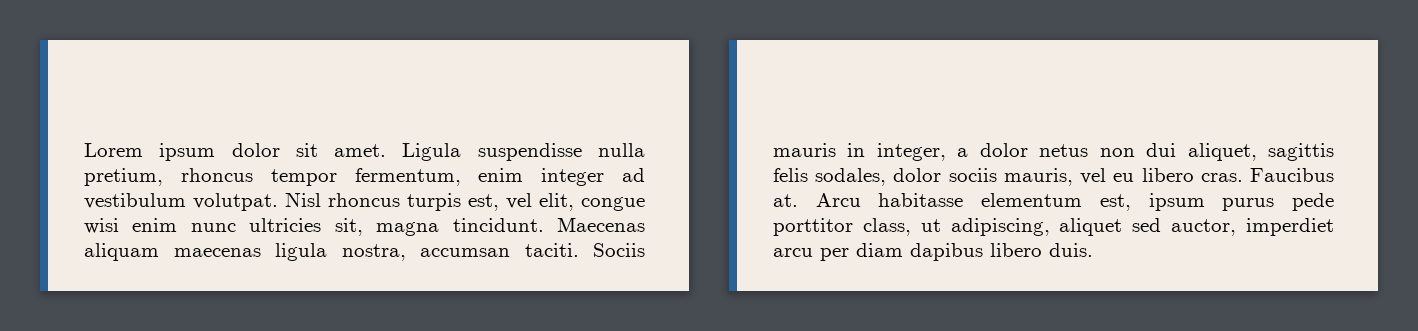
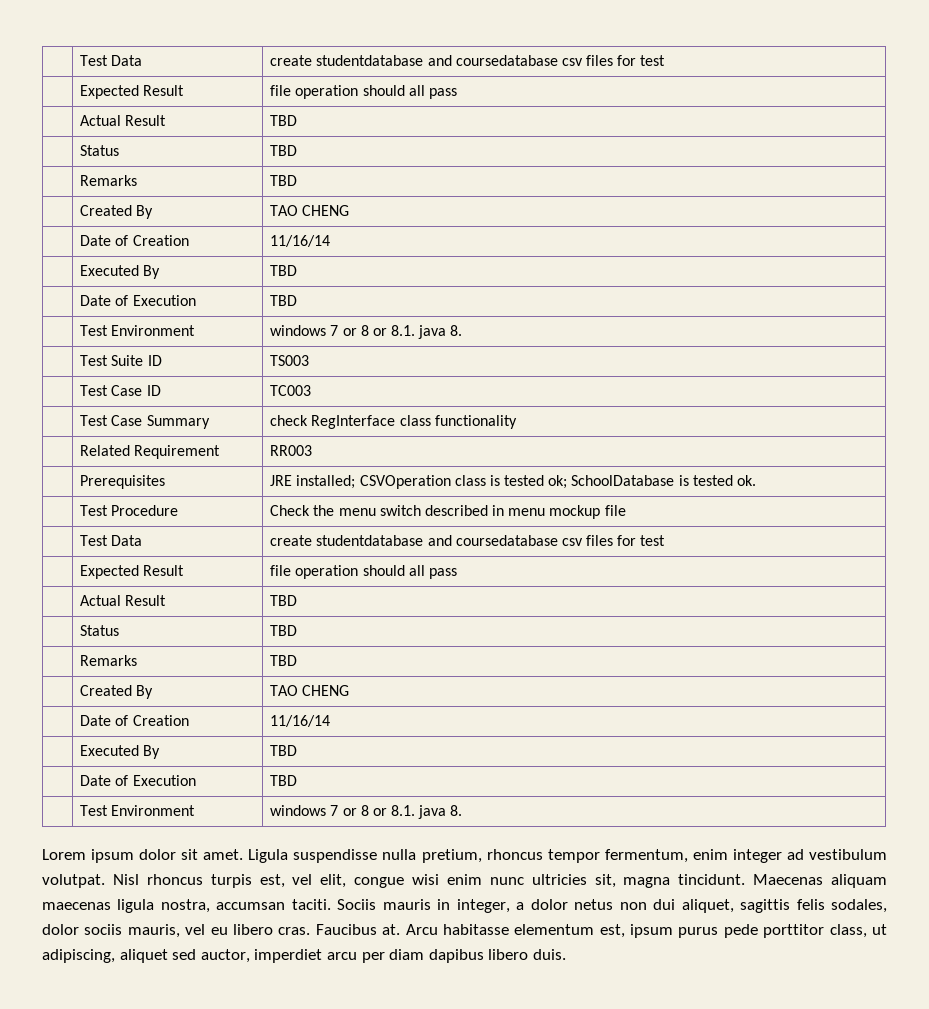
(84, 150) none -> [80,55,143,66] [270,55,666,66] [80,85,185,99] [270,85,457,99] [80,115,167,126] [270,115,298,126] [80,145,120,156] [270,145,298,156] [80,175,138,186] [270,175,298,186] [80,205,154,219] [270,205,350,216] [80,235,189,246] [270,235,331,247] [80,265,161,279] [270,265,298,276] [80,295,196,306] [270,295,298,306] [80,325,196,336] [270,325,463,339] [80,355,162,366] [270,355,310,366] [80,385,161,396] [270,385,312,396] [80,415,210,429] [270,415,517,429] [80,445,221,459] [270,445,313,456] [80,475,166,489] [270,475,757,489] [80,505,179,516] [270,505,626,519] [80,535,143,546] [270,535,666,546] [80,565,185,579] [270,565,457,579] [80,595,167,606] [270,595,298,606] [80,625,120,636] [270,625,298,636] [80,655,138,666] [270,655,298,666] [80,685,154,699] [270,685,350,696] [80,715,189,726] [270,715,331,727] [80,745,161,759] [270,745,298,756] [80,775,196,786] [270,775,298,786] [80,805,196,816] [270,805,463,819] | Test Data | create studentdatabase and coursedatabase csv files for test // | Expected Result | file operation should all pass // | Actual Result | TBD // | Status | TBD // | Remarks | TBD // | Created By | TAO CHENG // | Date of Creation | 11/16/14 // | Executed By | TBD // | Date of Execution | TBD // | Test Environment | windows 7 or 8 or 8.1. java 8. // | Test Suite ID | TS003 // | Test Case ID | TC003 // | Test Case Summary | check RegInterface class functionality // | Related Requirement | RR003 // | Prerequisites | JRE installed; CSVOperation class is tested ok; SchoolDatabase is tested ok. // | Test Procedure | Check the menu switch described in menu mockup file // | Test Data | create studentdatabase and coursedatabase csv files for test // | Expected Result | file operation should all pass // | Actual Result | TBD // | Status | TBD // | Remarks | TBD // | Created By | TAO CHENG // | Date of Creation | 11/16/14 // | Executed By | TBD // | Date of Execution | TBD // | Test Environment | windows 7 or 8 or 8.1. java 8. //

